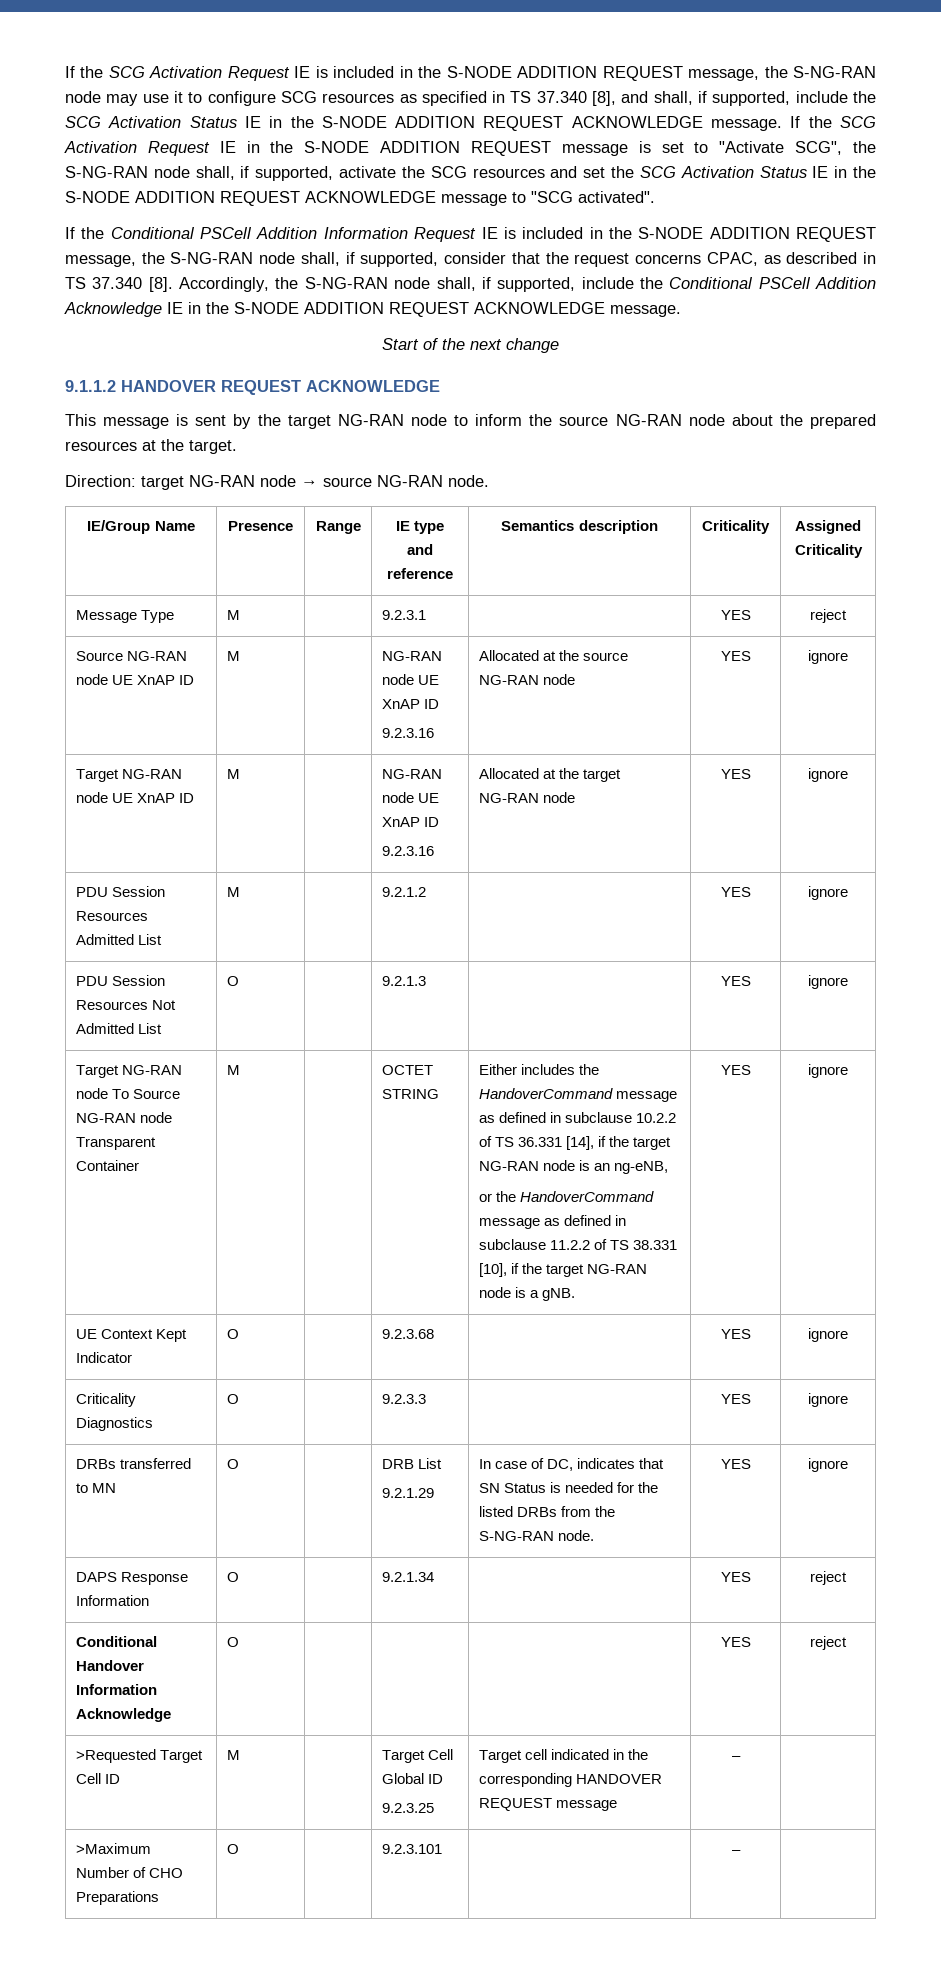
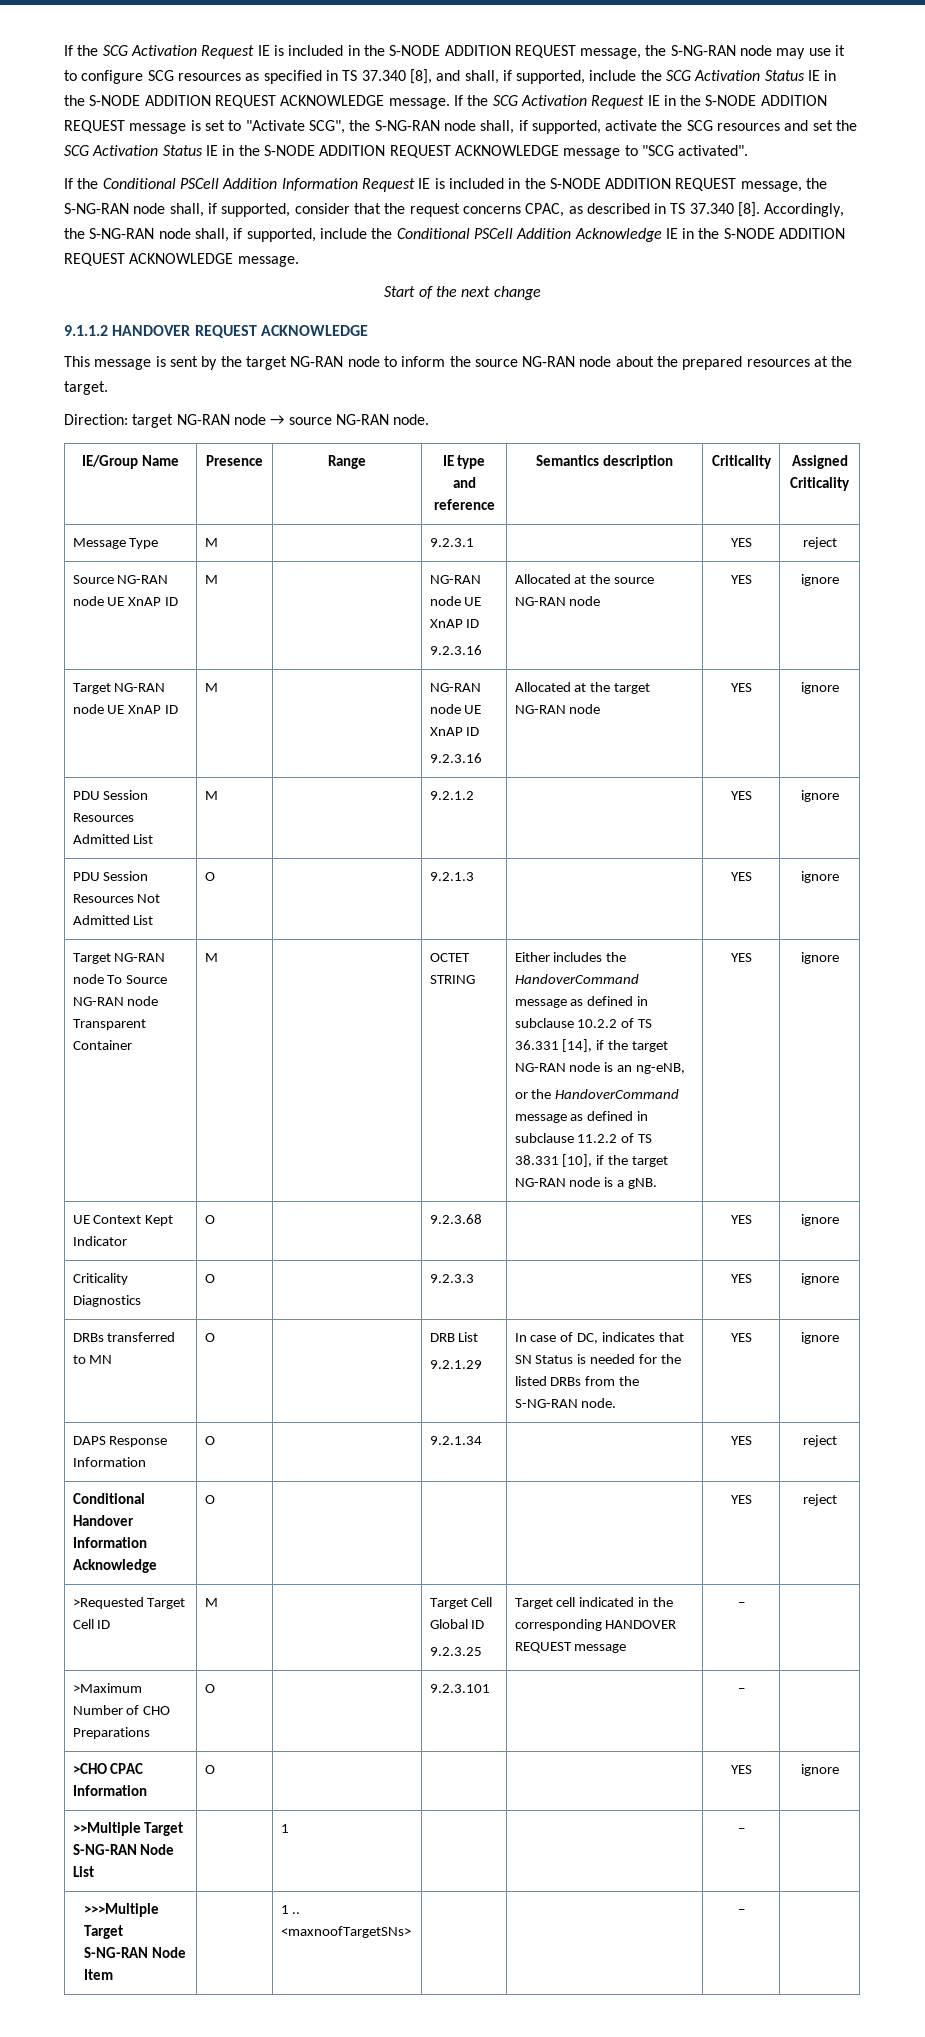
(741, 1852) none -> [72,1763,144,1774] [72,1785,147,1796] [204,1765,215,1774] [730,1765,752,1774] [800,1764,839,1776] [72,1822,184,1836] [72,1844,175,1855] [72,1866,94,1877] [280,1824,289,1833] [737,1828,745,1833] [84,1903,160,1917] [84,1925,124,1939] [84,1947,187,1958] [84,1969,114,1980] [280,1905,301,1914] [280,1926,411,1938] [737,1909,745,1914] // >CHO CPAC Information | O | | | | YES | ignore // >>Multiple Target S-NG-RAN Node List | | 1 | | | – | // >>>Multiple Target S-NG-RAN Node Item | | 1 .. <maxnoofTargetSNs> | | | – |

